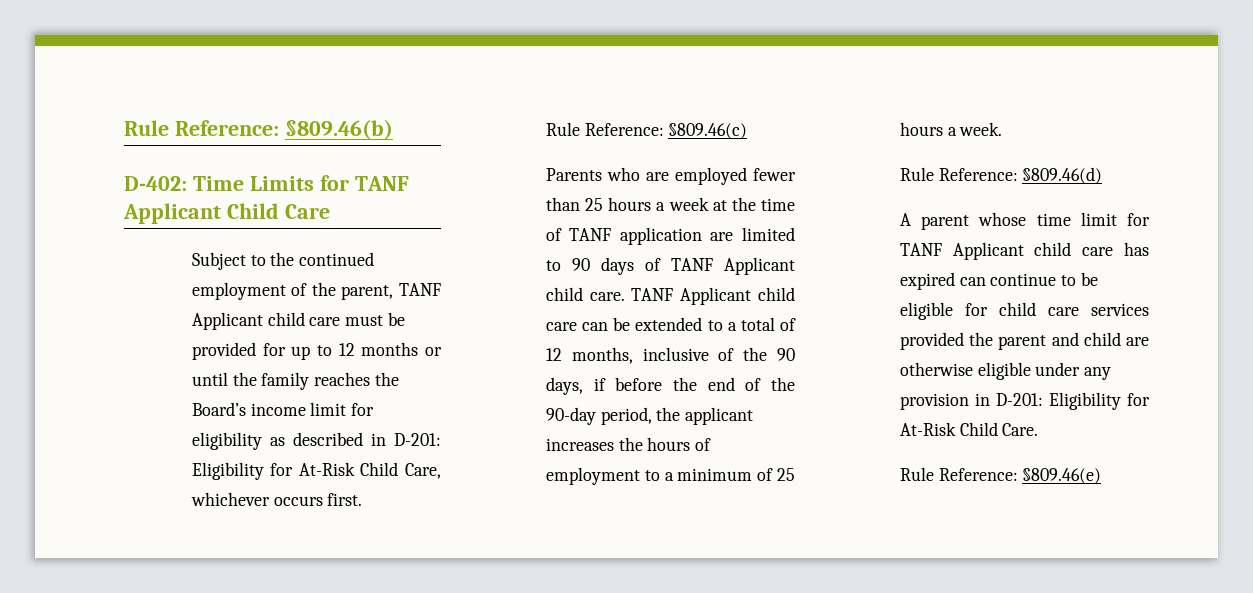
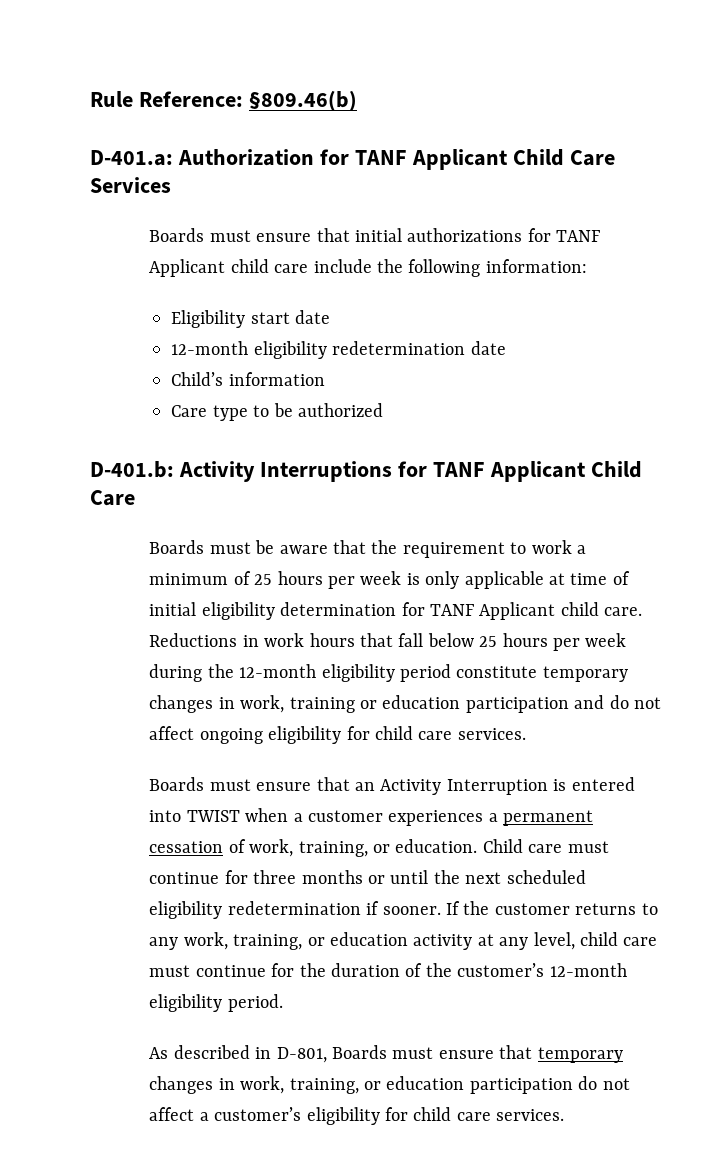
[124,176,314,191] D-402: Time Limits -> [90,149,615,170] [90,177,171,193] [149,228,601,242] [149,259,587,277] [171,310,331,328] [171,341,506,359] [171,372,325,386] [171,403,383,421] [90,461,392,482] D-401.a: Authorization for TANF Applicant Child Care Services // Boards must ensure that initial authorizations for TANF Applicant child care include the following information: // Eligibility start date // 12-month eligibility redetermination date // Child’s information // Care type to be authorized // D-401.b: Activity Interruptions
[191,252,375,270] [191,282,441,300] [191,312,405,330] [191,342,443,360] [191,372,399,390] [191,402,375,416] [191,432,442,450] [191,462,441,480] [190,492,363,506] [545,122,748,139] [545,167,796,185] [545,197,795,211] [545,227,795,245] [545,257,795,275] [545,287,795,305] [545,317,796,331] [545,347,795,364] [545,377,795,395] [545,407,754,425] [545,437,712,451] [545,467,660,485] Subject to the continued employment of the parent, TANF Applicant child care must be provided for up to 12 months or until the family reaches the Board’s income limit for eligibility as described in D-201: Eligibility for At-Risk Child Care, whichever occurs first. // Rule Reference: §809.46(c) // Parents who are employed fewer than 25 hours a week at the time of TANF application are limited to 90 days of TANF Applicant child care. TANF Applicant child care can be extended to a total of 12 months, inclusive of the 90 days, if before the end of the 90-day period, the applicant increases the hours of employment to -> [149,540,572,558] Boards must be aware that the requirement to work
[947,122,1003,136] [899,167,1103,184] [899,212,1150,230] [899,242,1149,260] [899,272,1098,290] [899,302,1149,320] [899,332,1149,350] [899,362,1112,380] [899,392,1150,410] [899,422,1039,436] [899,467,1102,484] a week. // Rule Reference: §809.46(d) // A parent whose time limit for TANF Applicant child care has expired can continue to be eligible for child care services provided the parent and child are otherwise eligible under any provision in D-201: Eligibility for At-Risk Child Care. // Rule Reference: §809.46(e) -> [327,571,630,589] [149,602,643,620] [149,633,627,651] [149,664,628,682] [149,695,661,713] [149,726,526,744] [149,777,635,795] [149,808,594,826] [149,839,609,857] [149,870,586,884] [149,901,658,919] [149,932,658,950] [149,963,627,977] [149,994,283,1012] [149,1045,623,1063] [149,1076,630,1094] [149,1107,565,1125] per week is only applicable at time of initial eligibility determination for TANF Applicant child care. Reductions in work hours that fall below 25 hours per week during the 12-month eligibility period constitute temporary changes in work, training or education participation and do not affect ongoing eligibility for child care services. // Boards must ensure that an Activity Interruption is entered into TWIST when a customer experiences a permanent cessation of work, training, or education. Child care must continue for three months or until the next scheduled eligibility redetermination if sooner. If the customer returns to any work, training, or education activity at any level, child care must continue for the duration of the customer’s 12-month eligibility period. // As described in D-801, Boards must ensure that temporary changes in work, training, or education participation do not affect a customer’s eligibility for child care services.

